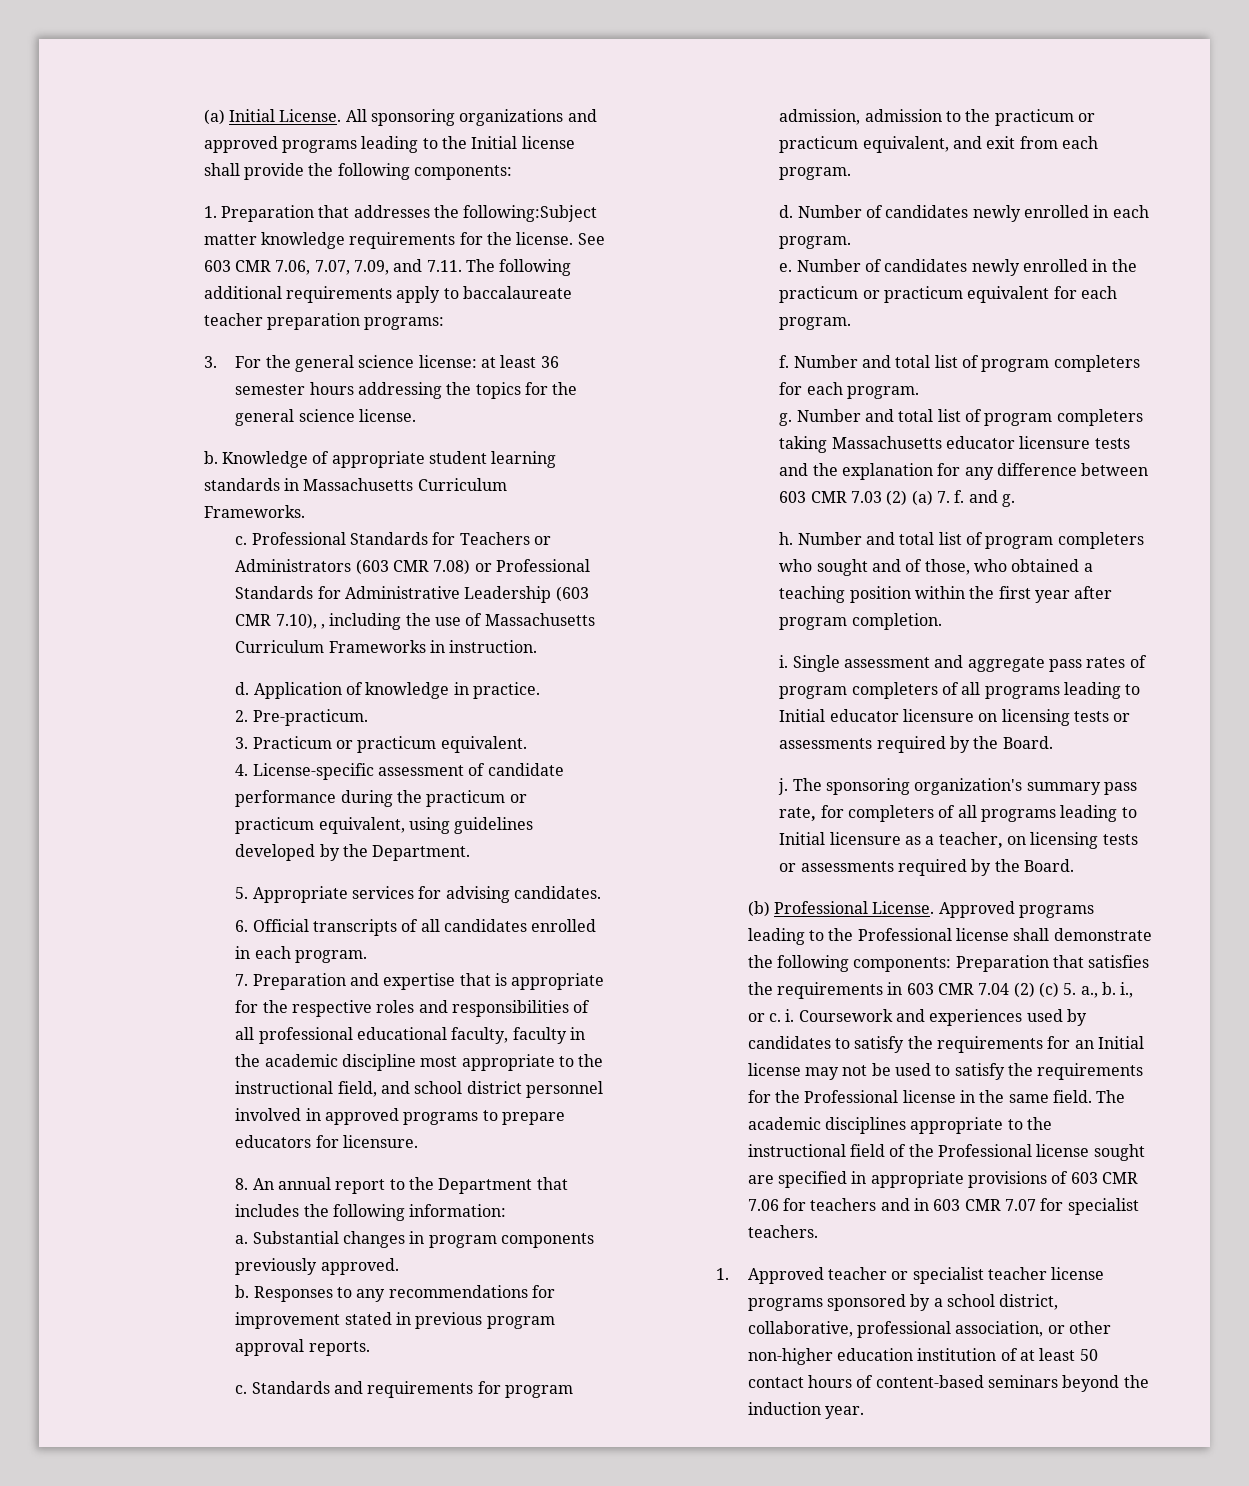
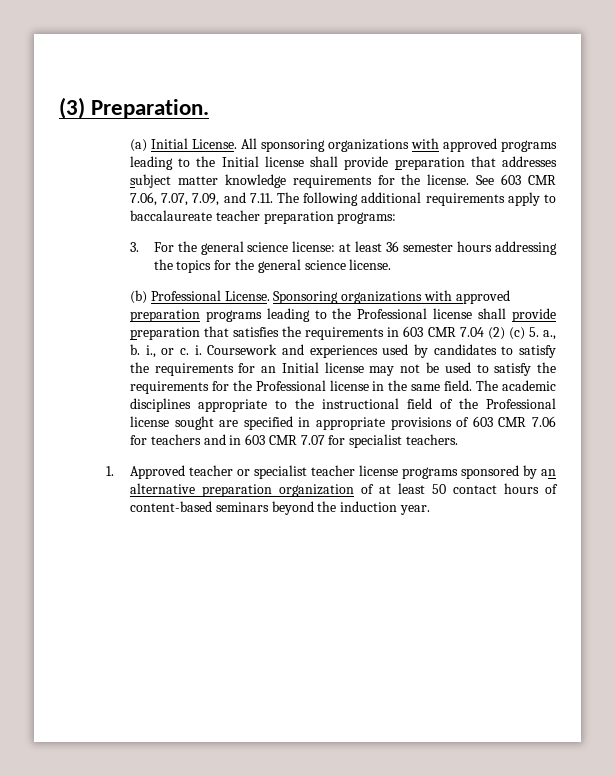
(203, 117) none -> [59,97,210,119] (3) Preparation. //
[567,109,597,122] and -> [410,138,439,149] with
[308,163,513,180] [203,205,598,222] the following components: // 1. Preparation that addresses the following:Subject -> [394,156,558,170] [129,174,171,188] preparation that addresses subject
[203,451,557,468] [203,478,507,491] [203,505,305,518] [235,532,552,545] [235,559,591,575] [235,586,589,603] [235,613,595,630] [235,640,538,653] [235,682,541,699] [235,709,368,726] [235,736,527,753] [235,763,564,780] [235,790,527,807] [235,817,534,834] [235,844,471,861] [235,886,602,903] [235,919,597,936] [235,946,368,963] [235,973,605,990] [235,1000,591,1017] [235,1027,586,1044] [235,1054,604,1071] [235,1081,604,1098] [235,1108,566,1125] [235,1135,419,1148] [235,1177,568,1194] [235,1204,507,1221] [235,1231,595,1248] [235,1258,399,1275] [235,1285,556,1302] [235,1312,555,1329] [235,1339,370,1356] [235,1381,574,1398] [779,109,1096,126] [779,136,1099,153] [779,167,852,180] [779,205,1149,222] [779,236,852,249] [779,259,1137,276] [779,286,1118,303] [779,317,852,330] [779,355,1140,372] [779,382,920,399] [779,409,1143,426] [779,436,1130,453] [779,463,1149,480] [779,490,1015,507] [779,532,1144,549] [779,559,1093,576] [779,586,1113,603] [779,613,942,630] [779,655,1147,672] [779,682,1141,699] [779,709,1131,726] [779,736,1053,753] [778,778,1138,795] [779,805,1137,822] [779,832,1138,849] [779,859,1075,876] [747,901,1015,918] b. Knowledge of appropriate student learning standards in Massachusetts Curriculum Frameworks. // c. Professional Standards for Teachers or Administrators (603 CMR 7.08) or Professional Standards for Administrative Leadership (603 CMR 7.10), , including the use of Massachusetts Curriculum Frameworks in instruction. // d. Application of knowledge in practice. // 2. Pre-practicum. // 3. Practicum or practicum equivalent. // 4. License-specific assessment of candidate performance during the practicum or practicum equivalent, using guidelines developed by the Department. // 5. Appropriate services for advising candidates. // 6. Official transcripts of all candidates enrolled in each program. // 7. Preparation and expertise that is appropriate for the respective roles and responsibilities of all professional educational faculty, faculty in the academic discipline most appropriate to the instructional field, and school district personnel involved in approved programs to prepare educators for licensure. // 8. An annual report to the Department that includes the following information: // a. Substantial changes in program components previously approved. // b. Responses to any recommendations for improvement stated in previous program approval reports. // c. Standards and requirements for program admission, admission to the practicum or practicum equivalent, and exit from each program. // d. Number of candidates newly enrolled in each program. // e. Number of candidates newly enrolled in the practicum or practicum equivalent for each program. // f. Number and total list of program completers for each program. // g. Number and total list of program completers taking Massachusetts educator licensure tests and the explanation for any difference between 603 CMR 7.03 (2) (a) 7. f. and g. // h. Number and total list of program completers who sought and of those, who obtained a teaching position within the first year after program completion. // i. Single assessment and aggregate pass rates of program completers of all programs leading to Initial educator licensure on licensing tests or assessments required by the Board. // j. The sponsoring organization's summary pass rate, for completers of all programs leading to Initial licensure as a teacher, on licensing tests or assessments required by the Board. // (b) Professional License. Approved -> [129,290,510,304] [129,309,200,322] (b) Professional License. Sponsoring organizations with approved preparation
[1053,928,1152,941] [747,955,1049,972] demonstrate the following components: Preparation -> [512,308,556,322] [129,327,200,340] provide preparation
[933,1294,1059,1310] [747,1321,1112,1338] [747,1348,997,1365] a school district, collaborative, professional association, or other non-higher education institution -> [541,469,557,476] [129,483,354,497] an alternative preparation organization

